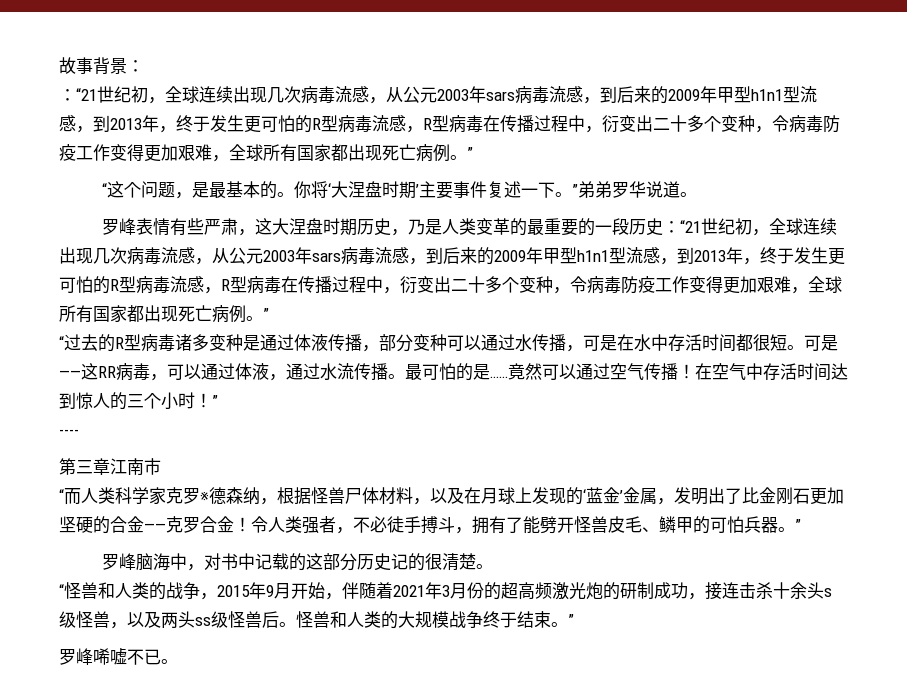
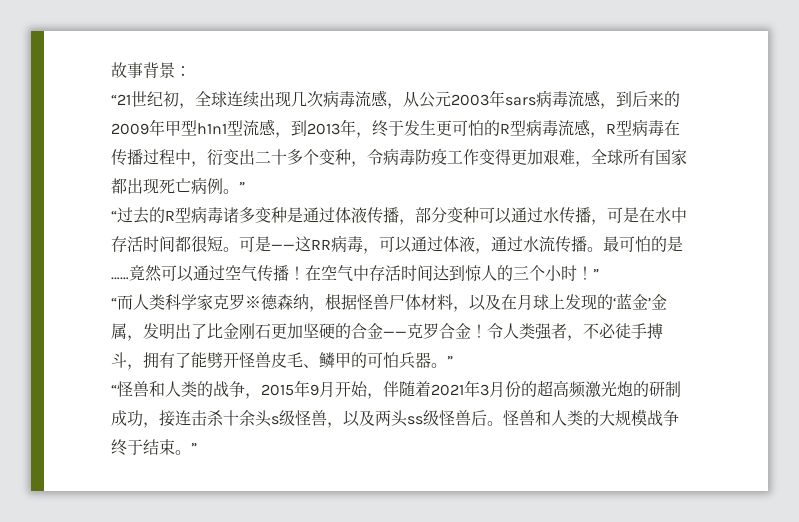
[59,86,817,104] [59,115,840,133] [59,144,473,162] [102,181,698,199] [102,218,681,236] ：“21世纪初，全球连续出现几次病毒流感，从公元2003年sars病毒流感，到后来的2009年甲型h1n1型流感，到2013年，终于发生更可怕的R型病毒流感，R型病毒在传播过程中，衍变出二十多个变种，令病毒防疫工作变得更加艰难，全球所有国家都出现死亡病例。” // “这个问题，是最基本的。你将‘大涅盘时期’主要事件复述一下。”弟弟罗华说道。 // 罗峰表情有些严肃，这大涅盘时期历史，乃是人类变革的最重要的一段历史： -> (191, 71) none
[59,429,79,436] [59,458,161,475] // ---- // 第三章江南市 -> (599, 274) none
[102,553,494,571] // 罗峰脑海中，对书中记载的这部分历史记的很清楚。 -> (453, 361) none
[59,648,178,665] // 罗峰唏嘘不已。 -> (197, 448) none

